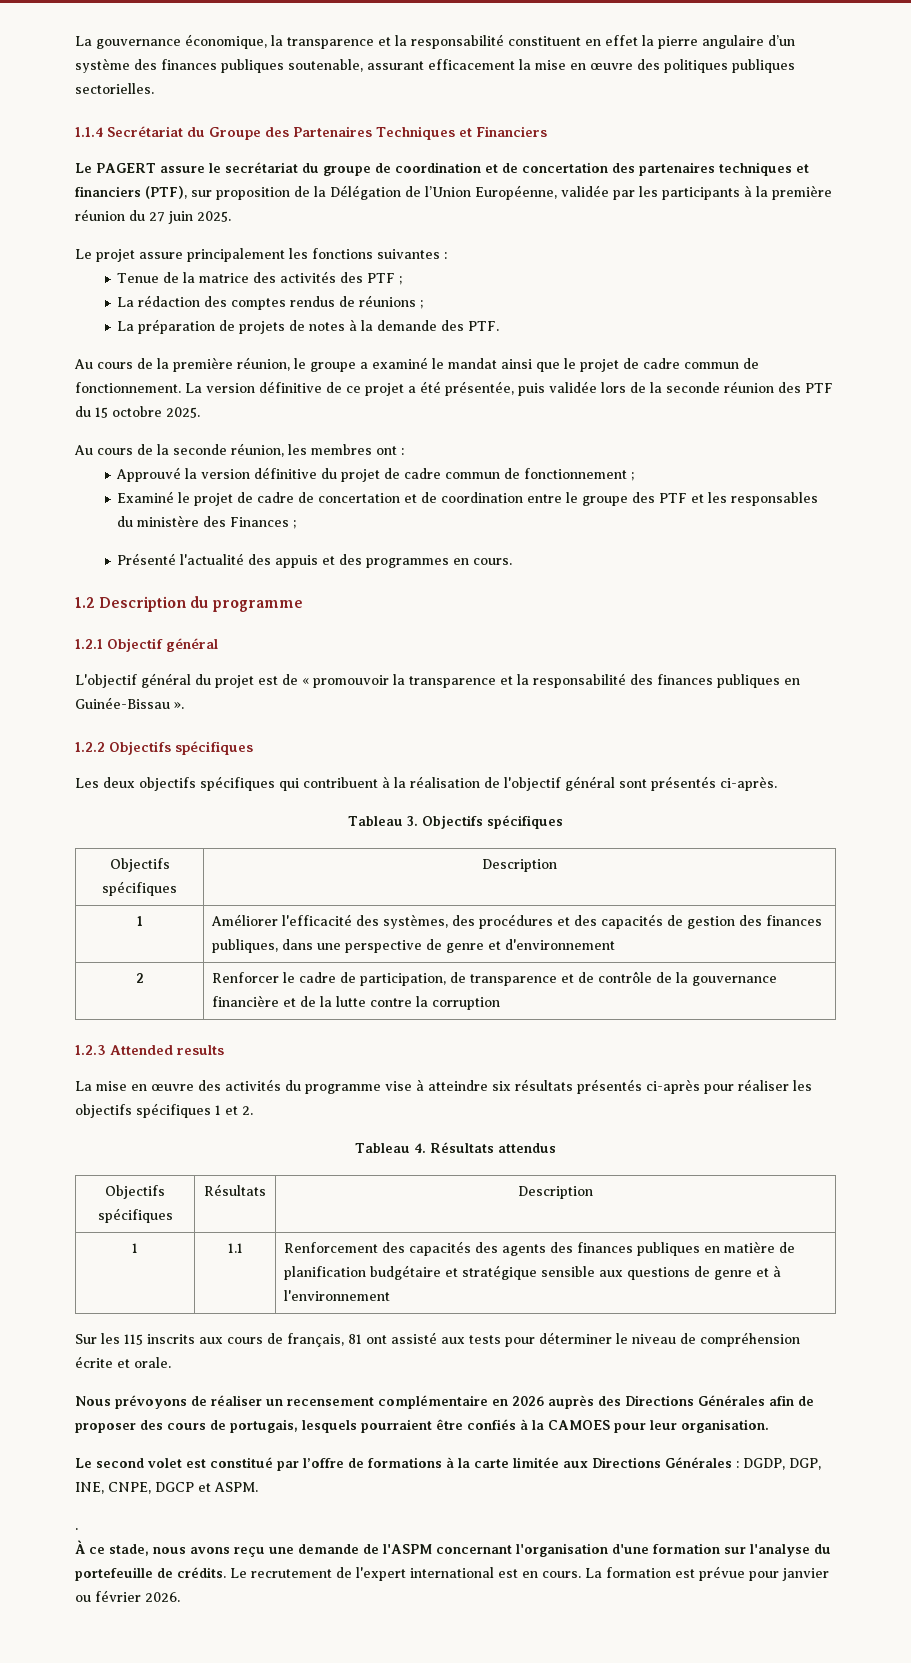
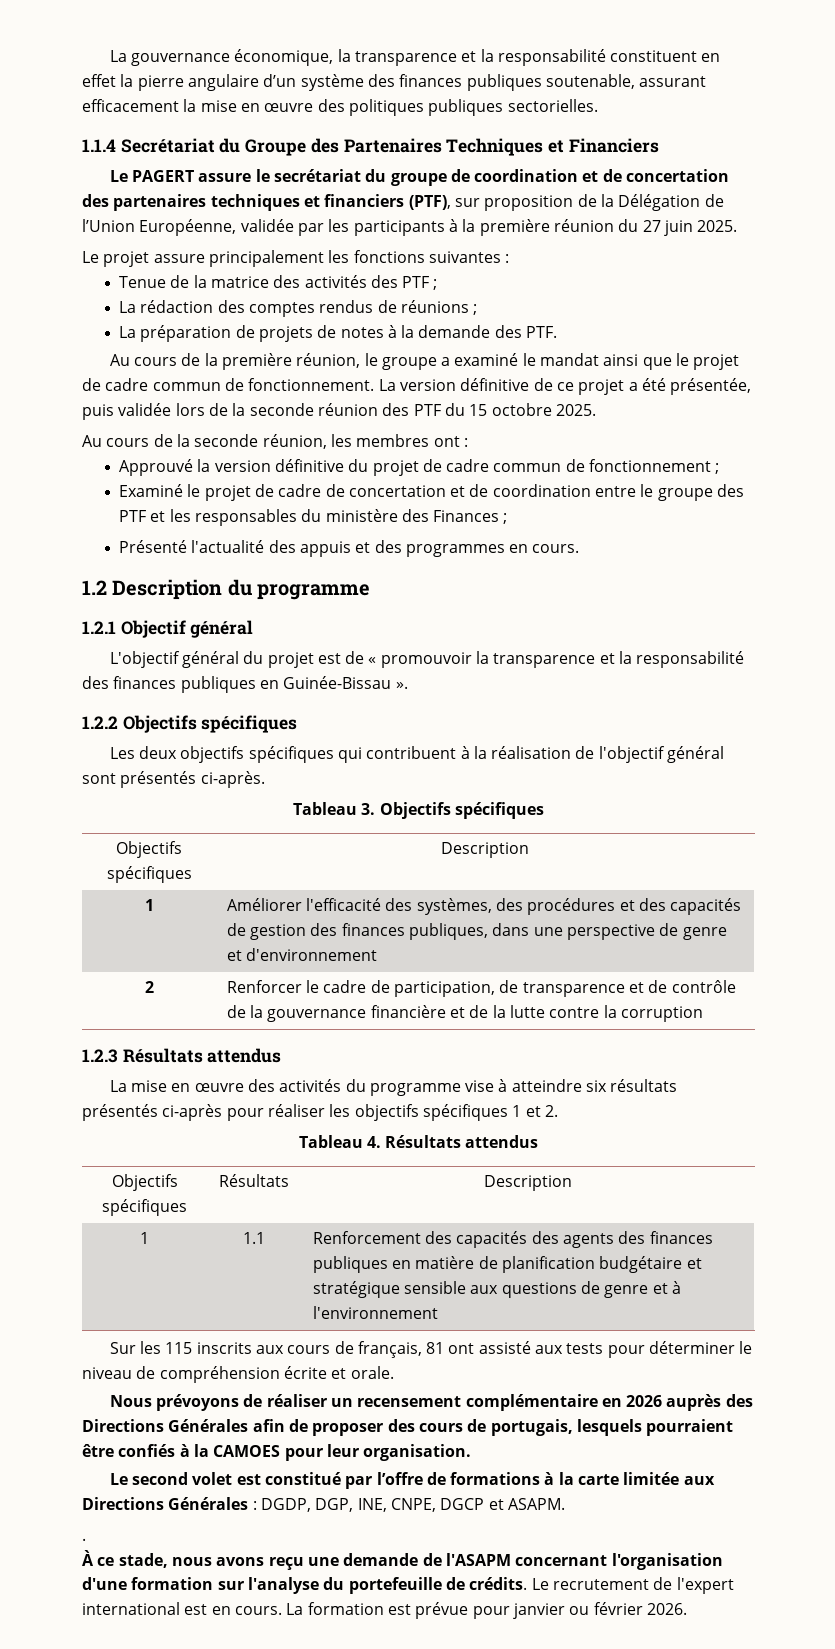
[110,1045,224,1055] Attended results -> [122,1048,282,1063] Résultats attendus
[214,1482,258,1492] ASPM. -> [507,1498,565,1510] ASAPM.
[383,1544,432,1554] l'ASPM -> [445,1553,511,1566] l'ASAPM

